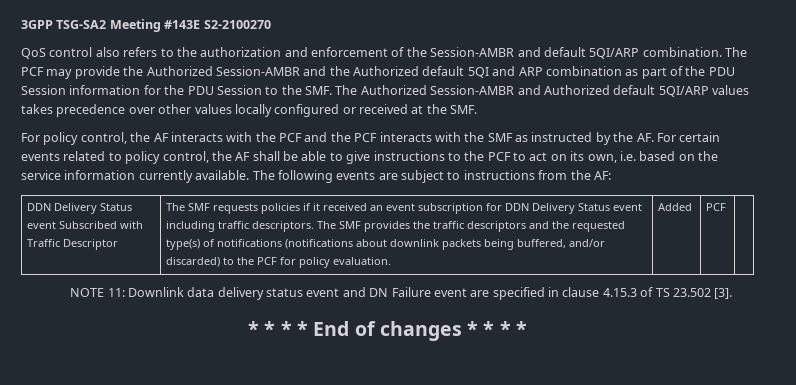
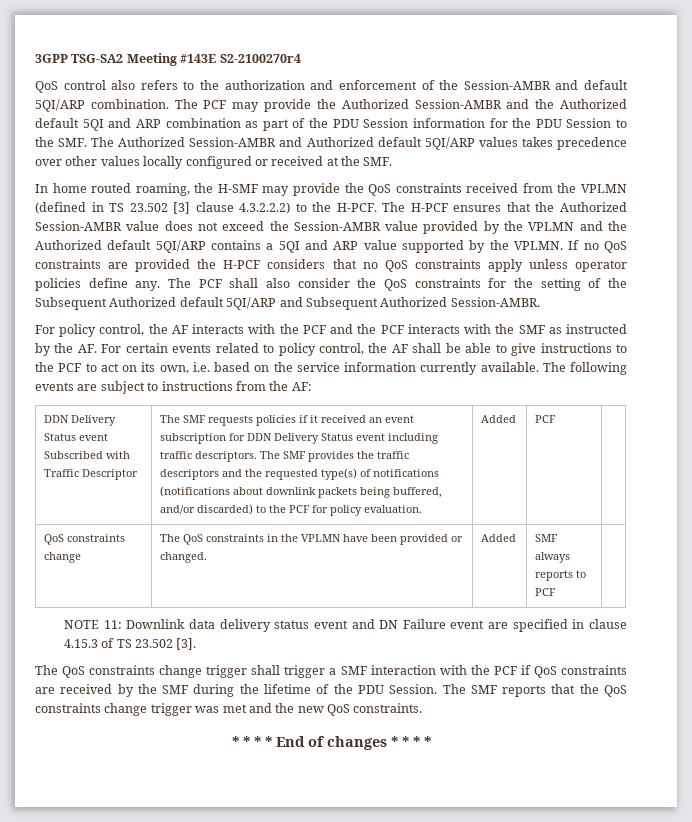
[203,20,271,29] S2-2100270 -> [219,54,301,63] S2-2100270r4
(478, 109) none -> [35,183,627,196] [35,202,628,214] [35,221,627,234] [35,240,627,253] [35,259,627,272] [35,278,627,291] [35,297,540,310] // In home routed roaming, the H-SMF may provide the QoS constraints received from the VPLMN (defined in TS 23.502 [3] clause 4.3.2.2.2) to the H-PCF. The H-PCF ensures that the Authorized Session-AMBR value does not exceed the Session-AMBR value provided by the VPLMN and the Authorized default 5QI/ARP contains a 5QI and ARP value supported by the VPLMN. If no QoS constraints are provided the H-PCF considers that no QoS constraints apply unless operator policies define any. The PCF shall also consider the QoS constraints for the setting of the Subsequent Authorized default 5QI/ARP and Subsequent Authorized Session-AMBR.
(727, 207) none -> [43,534,125,545] [43,552,81,563] [159,534,463,545] [159,552,207,563] [480,534,516,542] [534,534,558,542] [534,552,570,563] [534,570,586,581] [534,588,556,596] // QoS constraints change | The QoS constraints in the VPLMN have been provided or changed. | Added | SMF always reports to PCF |
(733, 293) none -> [35,665,627,678] [35,684,627,697] [35,703,423,716] // The QoS constraints change trigger shall trigger a SMF interaction with the PCF if QoS constraints are received by the SMF during the lifetime of the PDU Session. The SMF reports that the QoS constraints change trigger was met and the new QoS constraints.

